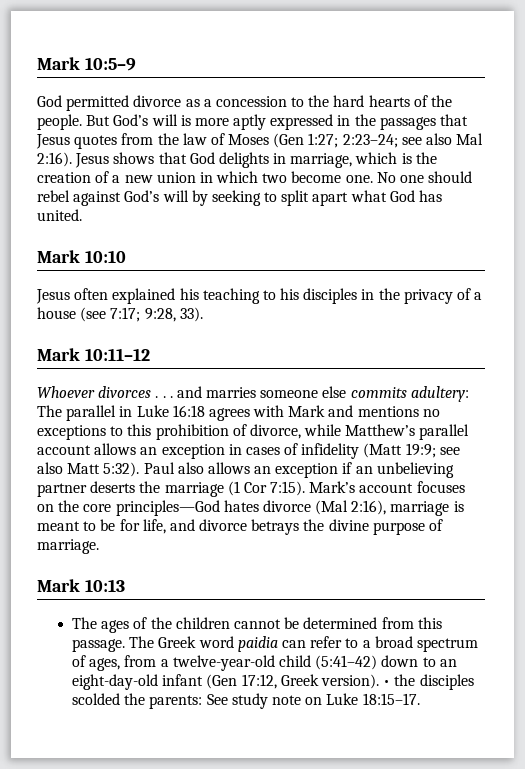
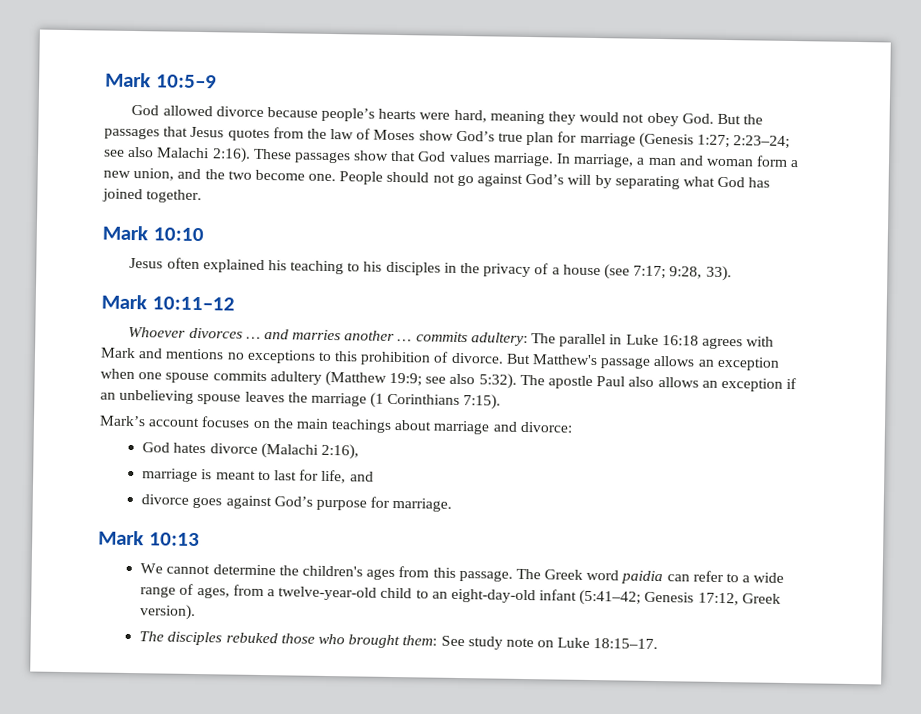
[66,95,453,111] [37,114,351,130] permitted divorce as a concession to the hard hearts of the people. But God’s will is more aptly expressed in -> [162,105,741,127] allowed divorce because people’s hearts were hard, meaning they would not obey God. But
[273,133,484,148] [37,152,437,168] [37,171,473,183] [37,190,349,206] (Gen 1:27; 2:23–24; see also Mal 2:16). Jesus shows that God delights in marriage, which is the creation of a new union in which two become one. No one should rebel against God’s will by seeking to split apart -> [418,130,791,149] [104,146,800,168] [103,168,680,190] show God’s true plan for marriage (Genesis 1:27; 2:23–24; see also Malachi 2:16). These passages show that God values marriage. In marriage, a man and woman form a new union, and the two become one. People should not go against God’s will by separating
[37,209,82,221] united. -> [102,188,203,204] joined together.
[155,386,347,398] . . . and marries someone else -> [245,329,413,342] … and marries another …
[249,424,470,440] [37,443,460,459] [37,462,140,477] divorce, while Matthew’s parallel account allows an exception in cases of infidelity (Matt 19:9; see also Matt 5:32). -> [450,352,780,371] [100,368,594,390] divorce. But Matthew's passage allows an exception when one spouse commits adultery (Matthew 19:9; see also 5:32). The apostle
[37,481,136,497] partner deserts -> [197,391,285,405] spouse leaves
[243,482,267,493] Cor -> [387,393,461,406] Corinthians
(306, 488) none -> (502, 402) //
[83,500,220,516] core principles—God -> [295,418,573,435] [142,442,171,453] main teachings about marriage and divorce: // God
[315,500,349,515] (Mal -> [260,442,319,459] (Malachi
(387, 507) none -> (360, 451) //
[100,519,116,531] be -> [274,470,298,481] last
[199,519,444,535] [37,539,99,554] [37,579,125,592] [72,617,378,633] divorce betrays the divine purpose of marriage. // Mark 10:13 // The ages of the children cannot be determined -> [141,494,453,512] [98,530,200,547] [140,563,396,581] // divorce goes against God’s purpose for marriage. // Mark 10:13 // We cannot determine the children's ages
[374,636,478,652] broad spectrum -> [753,572,785,583] [140,586,177,598] wide range
[315,655,419,670] (5:41–42) down -> (413, 593) none
[206,674,238,689] (Gen -> [579,589,695,606] (5:41–42; Genesis
[383,674,474,690] [72,693,203,709] • the disciples scolded the parents: -> [139,631,438,649] // The disciples rebuked those who brought them:

